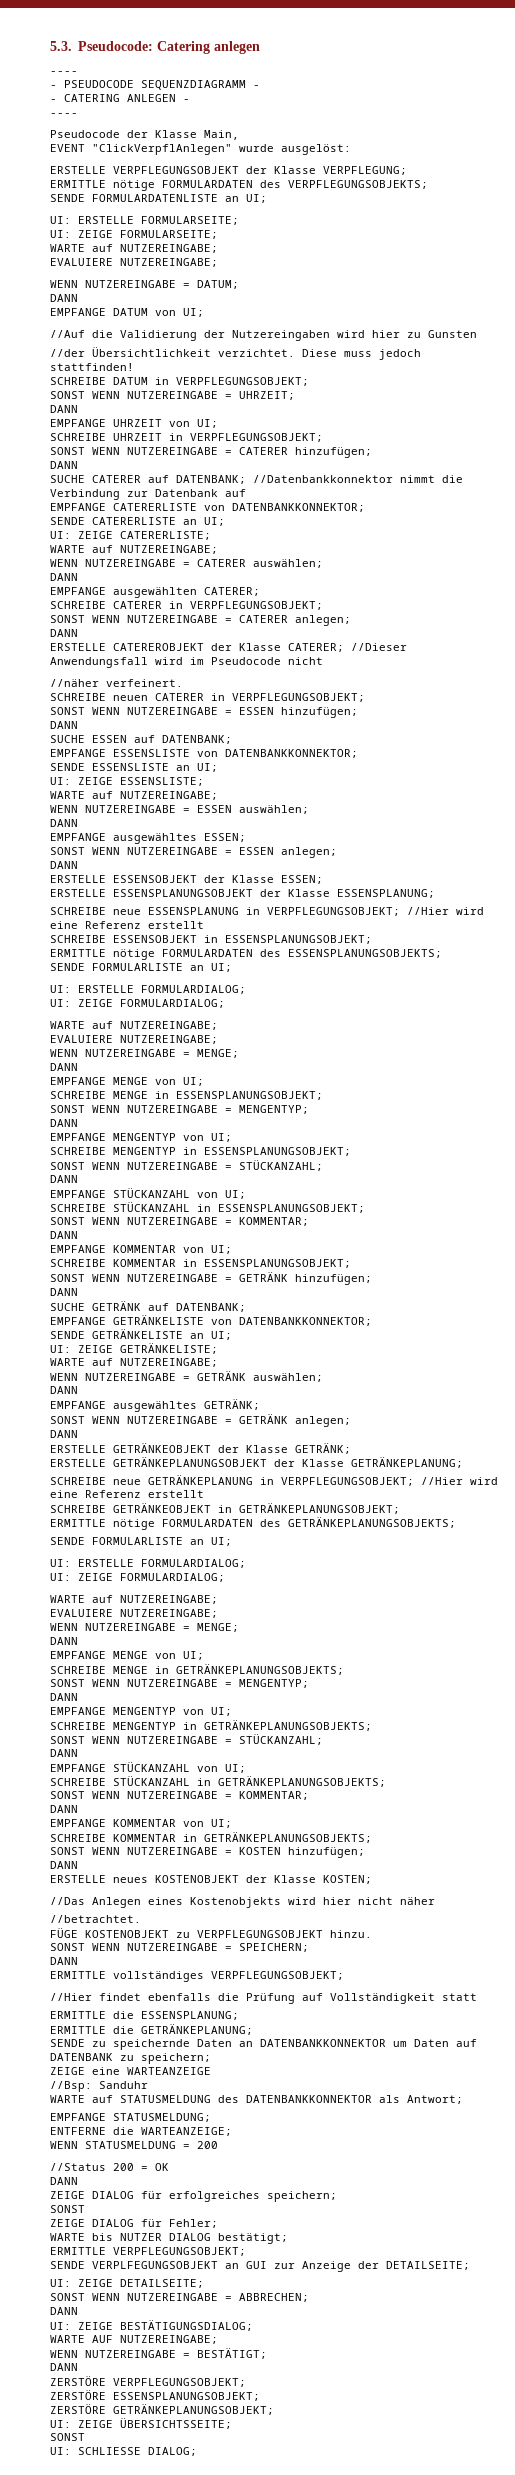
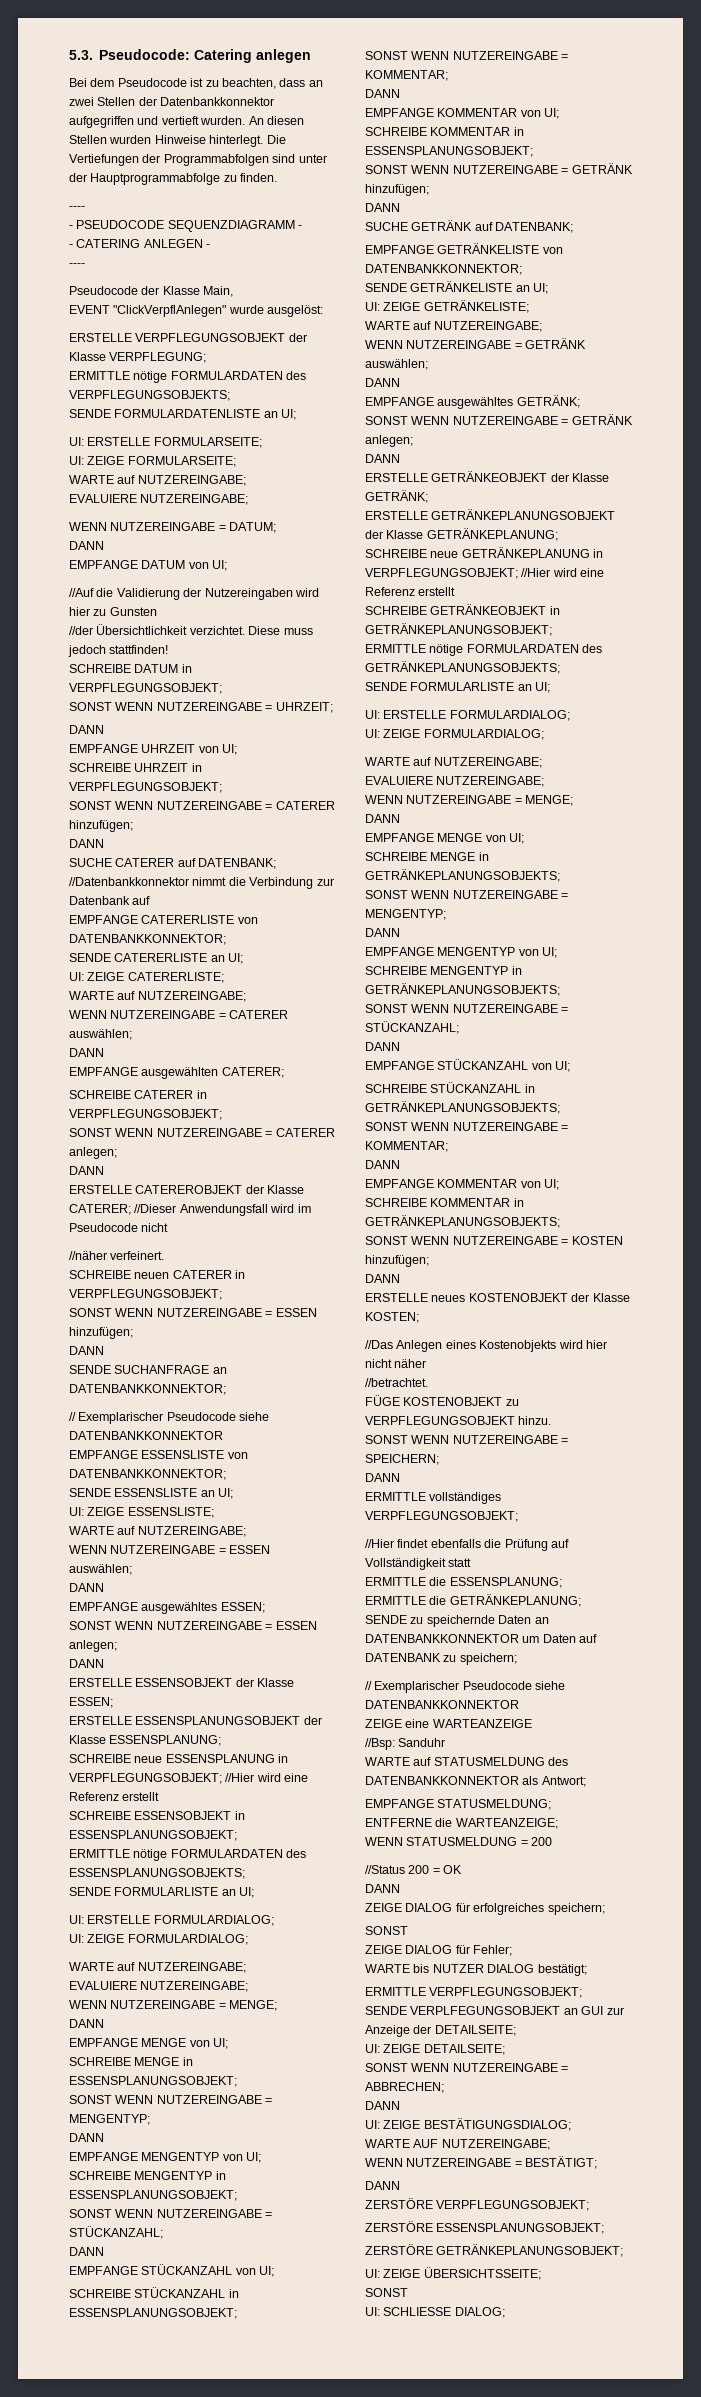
(260, 47) none -> [69,78,323,89] [69,97,275,106] [69,116,304,128] [69,135,286,147] [69,154,327,166] [69,173,278,185] // Bei dem Pseudocode ist zu beachten, dass an zwei Stellen der Datenbankkonnektor aufgegriffen und vertieft wurden. An diesen Stellen wurden Hinweise hinterlegt. Die Vertiefungen der Programmabfolgen sind unter der Hauptprogrammabfolge zu finden.
[50,735,232,744] SUCHE ESSEN auf DATENBANK; -> [69,1365,227,1374] [69,1384,226,1395] [69,1412,270,1424] [69,1431,223,1440] SENDE SUCHANFRAGE an DATENBANKKONNEKTOR; // // Exemplarischer Pseudocode siehe DATENBANKKONNEKTOR
(211, 2058) none -> [365,1681,566,1693] [365,1700,519,1709] // // Exemplarischer Pseudocode siehe DATENBANKKONNEKTOR

